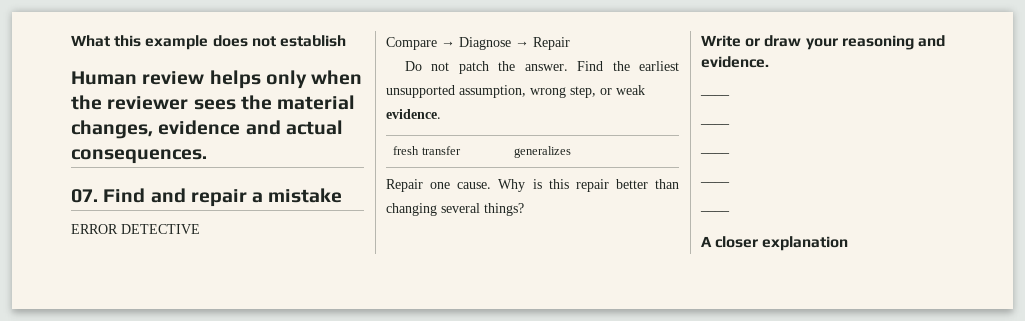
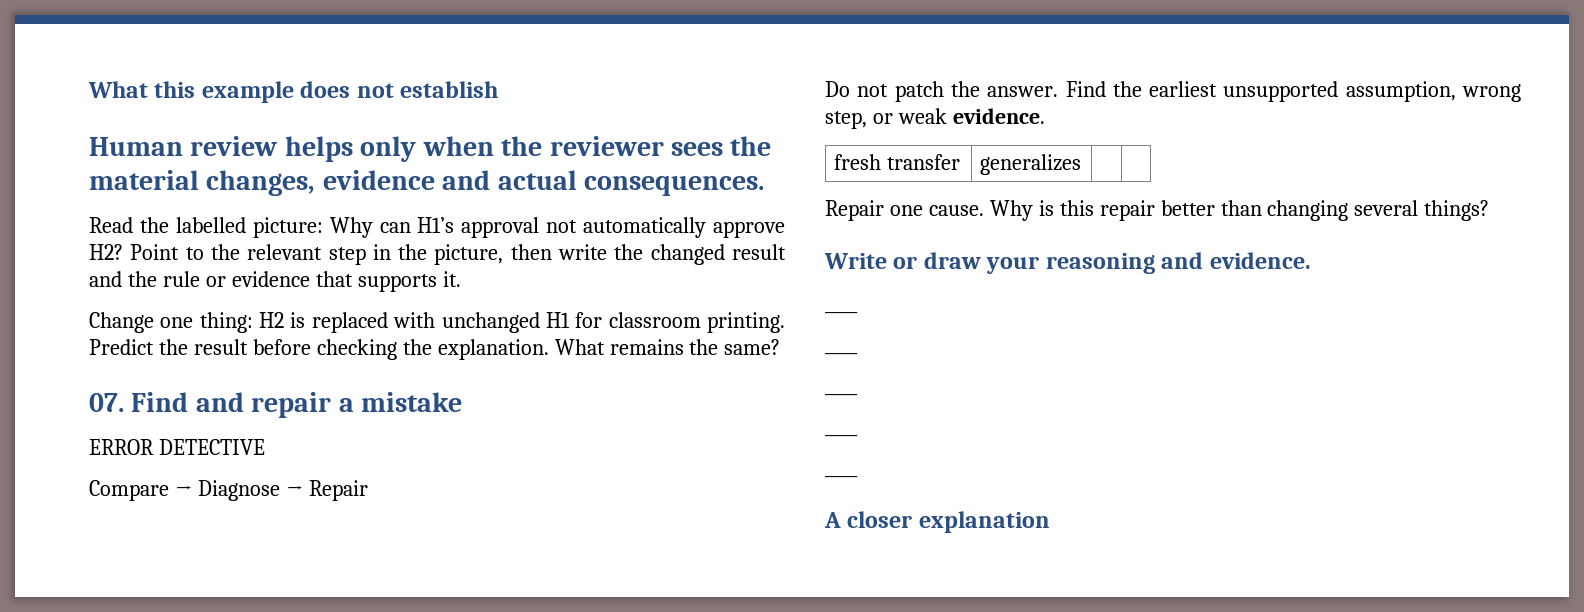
(207, 156) none -> [89,217,785,238] [89,244,786,265] [89,271,461,292] [89,312,786,333] [89,339,781,360] // Read the labelled picture: Why can H1’s approval not automatically approve H2? Point to the relevant step in the picture, then write the changed result and the rule or evidence that supports it. // Change one thing: H2 is replaced with unchanged H1 for classroom printing. Predict the result before checking the explanation. What remains the same?

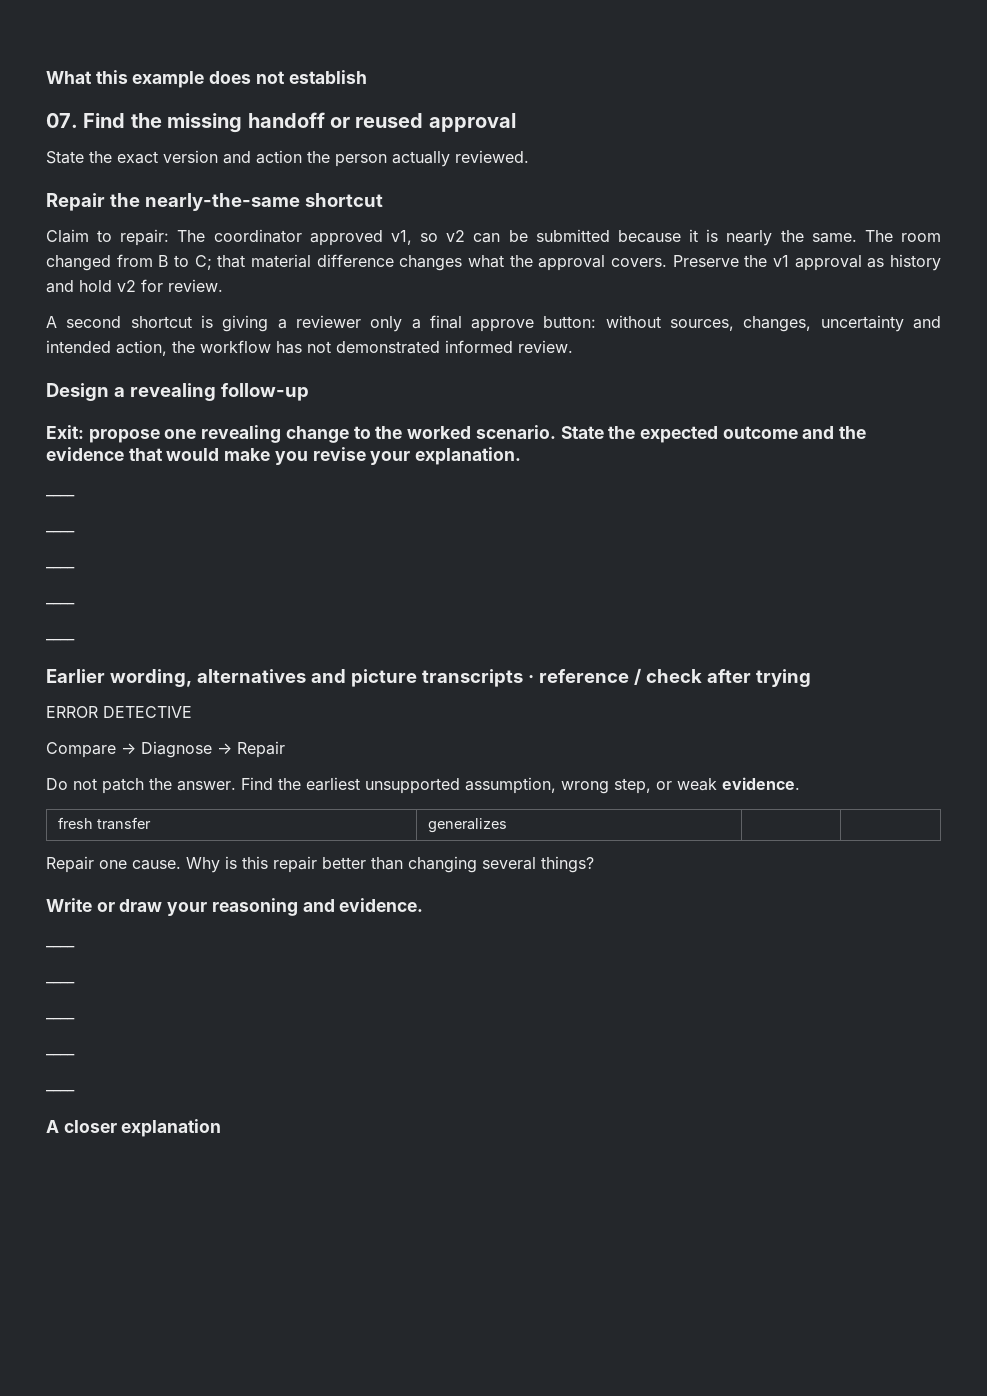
[89,136,772,162] [89,170,765,196] [89,217,785,238] [89,244,786,265] [89,271,461,292] [89,312,786,333] [89,339,781,360] [89,392,463,418] Human review helps only when the reviewer sees the material changes, evidence and actual consequences. // Read the labelled picture: Why can H1’s approval not automatically approve H2? Point to the relevant step in the picture, then write the changed result and the rule or evidence that supports it. // Change one thing: H2 is replaced with unchanged H1 for classroom printing. Predict the result before checking the explanation. What remains the same? // 07. Find and repair a mistake -> [46,112,516,133] [46,150,529,167] [46,193,383,211] [46,229,941,246] [46,254,941,271] [46,279,223,293] [46,315,941,332] [46,340,573,356] [46,383,309,401] [46,425,867,443] [46,447,522,465] [46,495,75,497] [46,531,75,533] [46,567,75,569] [46,603,75,605] [46,639,75,641] [46,668,811,687] 07. Find the missing handoff or reused approval // State the exact version and action the person actually reviewed. // Repair the nearly-the-same shortcut // Claim to repair: The coordinator approved v1, so v2 can be submitted because it is nearly the same. The room changed from B to C; that material difference changes what the approval covers. Preserve the v1 approval as history and hold v2 for review. // A second shortcut is giving a reviewer only a final approve button: without sources, changes, uncertainty and intended action, the workflow has not demonstrated informed review. // Design a revealing follow-up // Exit: propose one revealing change to the worked scenario. State the expected outcome and the evidence that would make you revise your explanation. // ____ // ____ // ____ // ____ // ____ // Earlier wording, alternatives and picture transcripts · reference / check after trying

